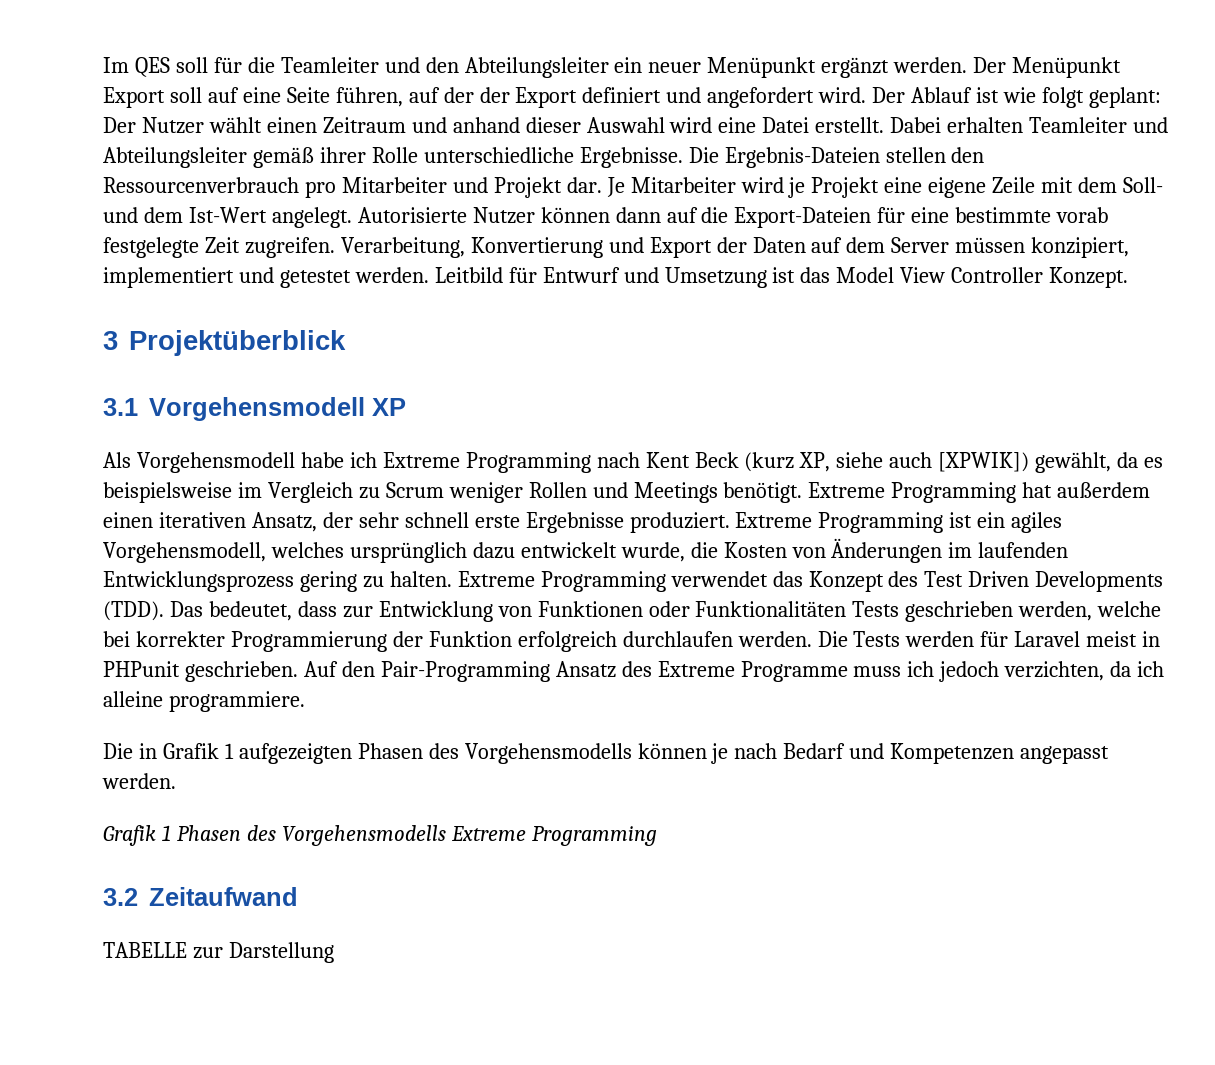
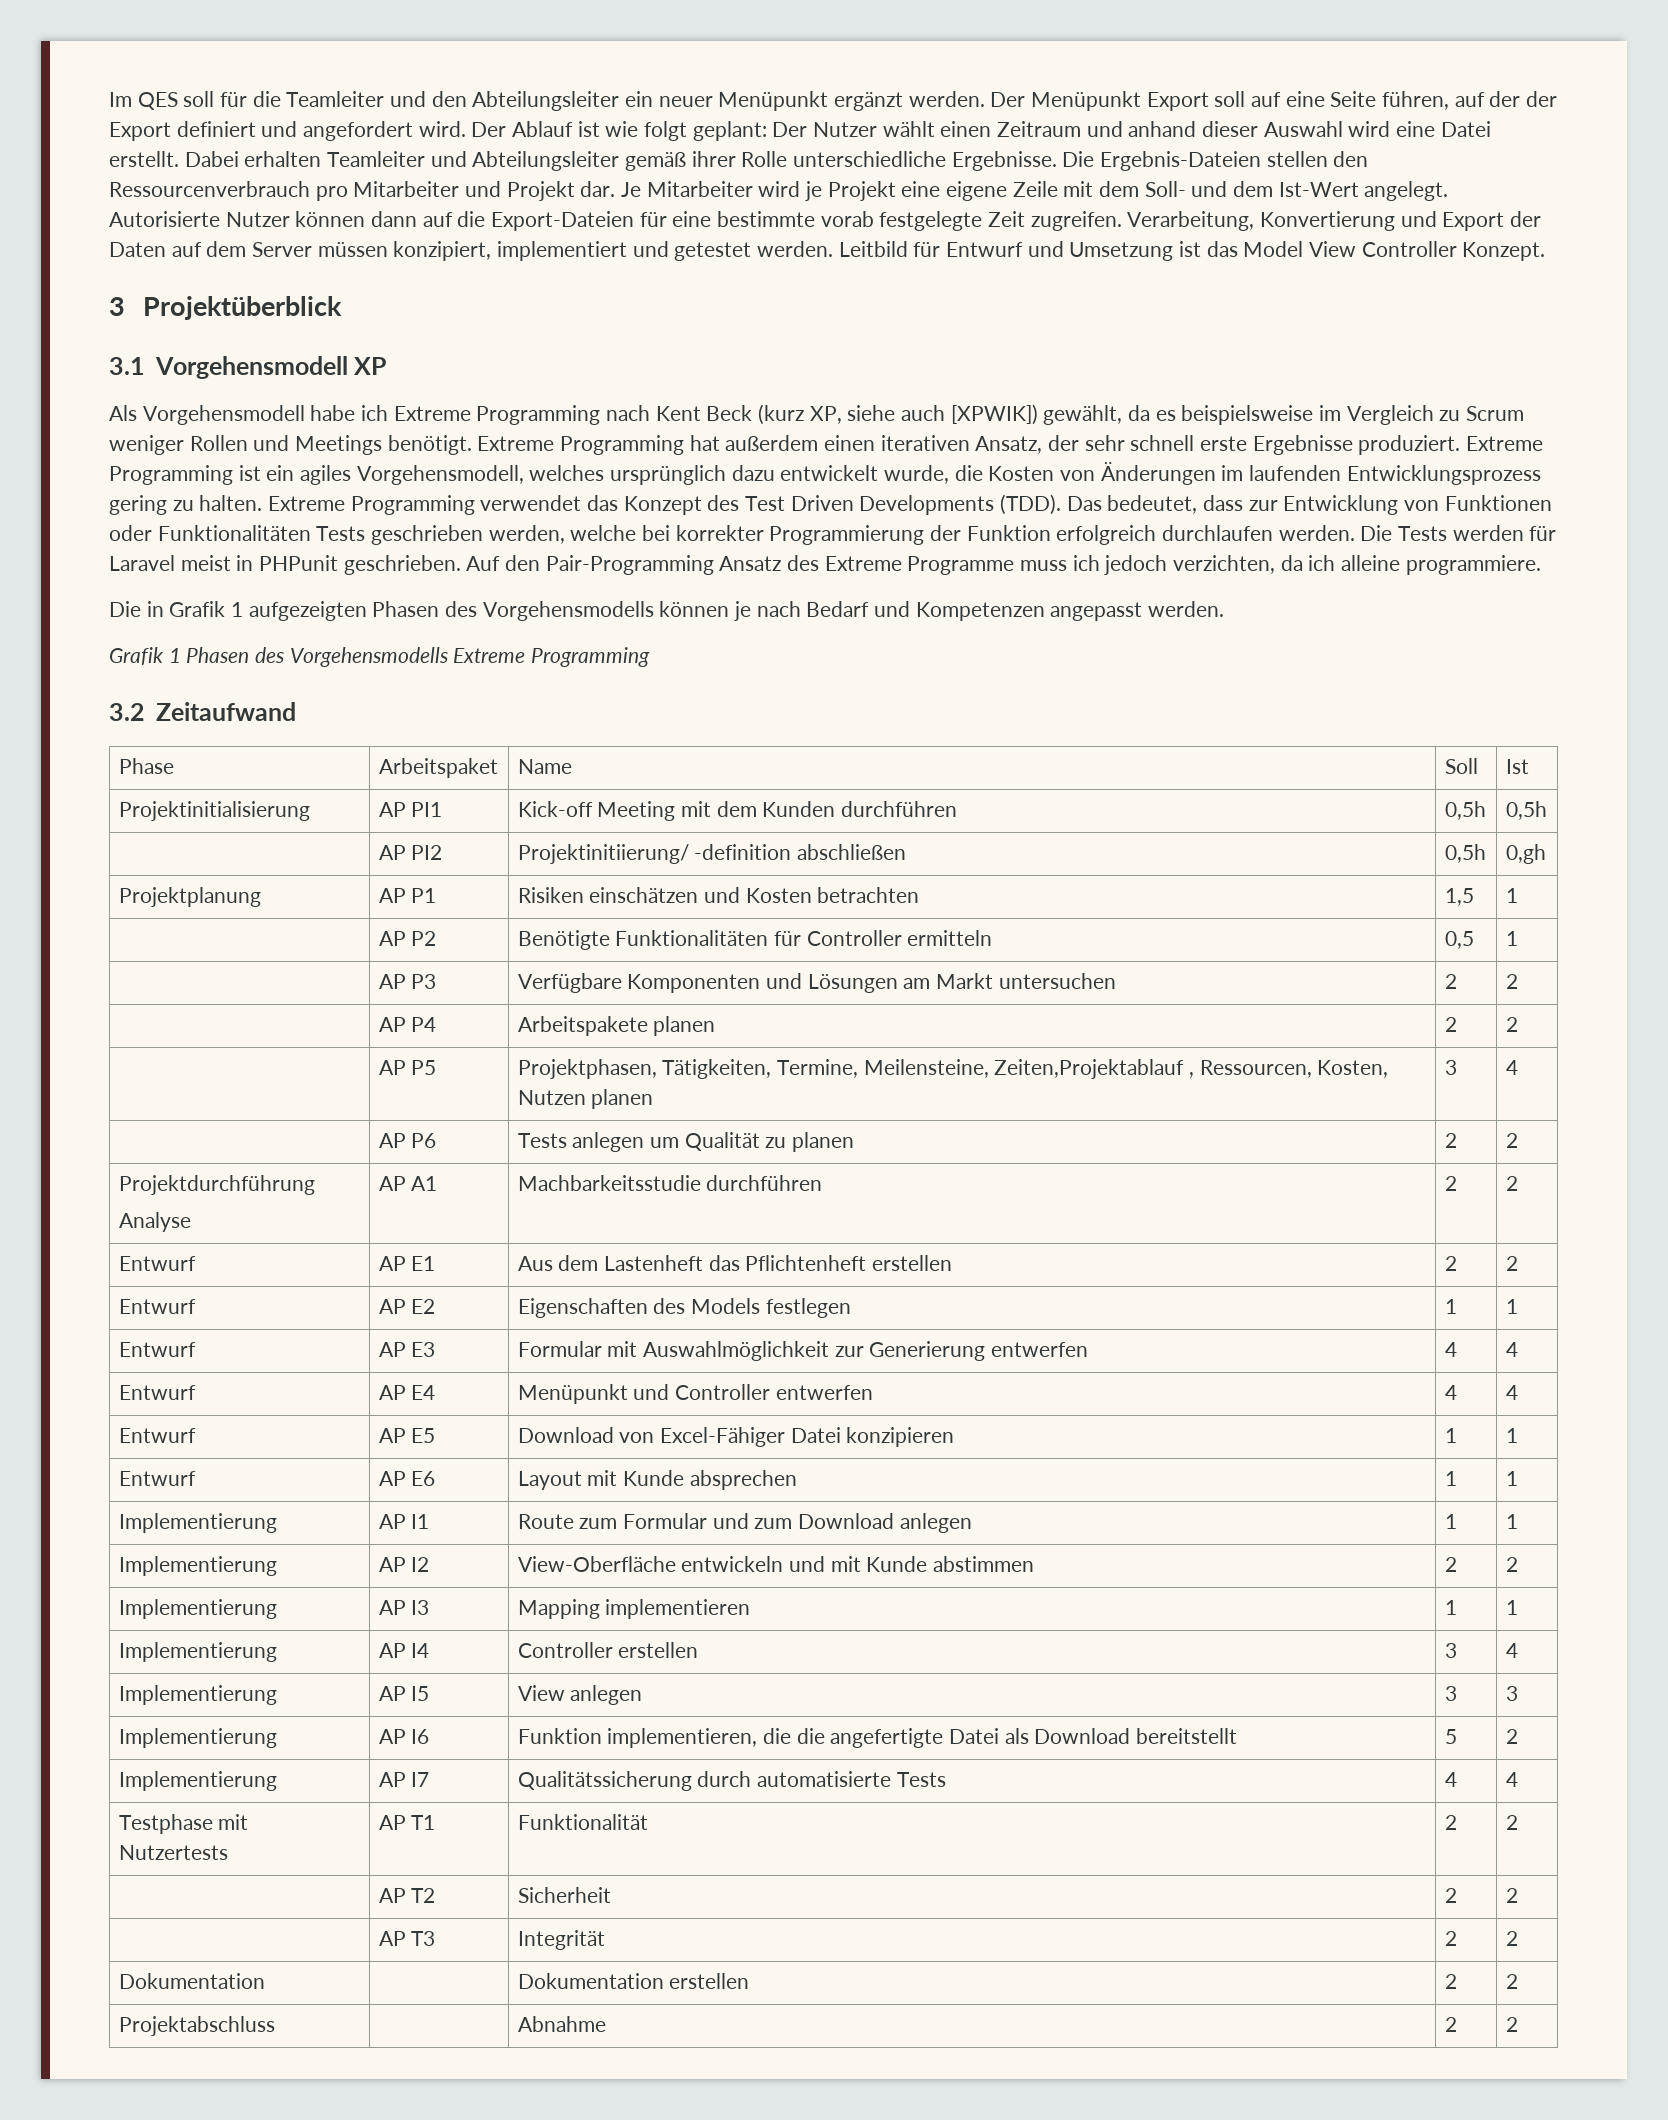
[103,942,334,963] // TABELLE zur Darstellung -> [118,758,174,774] [378,758,498,778] [517,759,572,774] [1444,758,1478,774] [1505,759,1529,774] [118,801,310,821] [378,802,443,817] [517,801,958,821] [1444,801,1486,820] [1505,801,1547,820] [378,845,443,860] [517,844,907,864] [1444,844,1486,863] [1505,844,1546,864] [118,887,261,907] [378,888,437,903] [517,887,920,903] [1444,888,1474,906] [1505,888,1518,903] [378,931,437,946] [517,930,993,950] [1444,931,1474,949] [1505,931,1518,946] [378,974,437,989] [517,973,1116,993] [1444,974,1457,989] [1505,974,1518,989] [378,1017,437,1032] [517,1016,716,1036] [1444,1017,1457,1032] [1505,1017,1518,1032] [378,1060,437,1075] [517,1059,1389,1079] [517,1089,654,1109] [1444,1060,1457,1075] [1505,1060,1518,1075] [378,1133,437,1148] [517,1132,855,1152] [1444,1133,1457,1148] [1505,1133,1518,1148] [118,1175,315,1195] [118,1212,191,1232] [378,1176,438,1191] [517,1175,823,1191] [1444,1176,1457,1191] [1505,1176,1518,1191] [118,1256,196,1271] [378,1256,436,1271] [517,1255,953,1271] [1444,1256,1457,1271] [1505,1256,1518,1271] [118,1299,196,1314] [378,1299,436,1314] [517,1298,851,1318] [1444,1299,1457,1314] [1505,1299,1518,1314] [118,1342,196,1357] [378,1342,436,1357] [517,1341,1089,1361] [1444,1342,1457,1357] [1505,1342,1518,1357] [118,1385,196,1400] [378,1385,436,1400] [517,1384,873,1404] [1444,1385,1457,1400] [1505,1385,1518,1400] [118,1428,196,1443] [378,1428,436,1443] [517,1427,955,1447] [1444,1428,1457,1443] [1505,1428,1518,1443] [118,1471,196,1486] [378,1471,436,1486] [517,1470,797,1490] [1444,1471,1457,1486] [1505,1471,1518,1486] [118,1513,277,1533] [378,1514,430,1529] [517,1513,972,1533] [1444,1514,1457,1529] [1505,1514,1518,1529] [118,1556,277,1576] [378,1557,430,1572] [517,1556,1035,1572] [1444,1557,1457,1572] [1505,1557,1518,1572] [118,1599,277,1619] [378,1600,430,1615] [517,1599,751,1619] [1444,1600,1457,1615] [1505,1600,1518,1615] [118,1642,277,1662] [378,1643,430,1658] [517,1642,699,1658] [1444,1643,1457,1658] [1505,1643,1518,1658] [118,1685,277,1705] [378,1686,430,1701] [517,1685,643,1705] [1444,1686,1457,1701] [1505,1686,1518,1701] [118,1728,277,1748] [378,1729,430,1744] [517,1728,1238,1748] [1444,1729,1457,1744] [1505,1729,1518,1744] [118,1771,277,1791] [378,1772,430,1787] [517,1771,946,1791] [1444,1772,1457,1787] [1505,1772,1518,1787] [118,1814,249,1834] [118,1845,228,1860] [378,1815,436,1830] [517,1814,648,1830] [1444,1815,1457,1830] [1505,1815,1518,1830] [378,1888,436,1903] [517,1887,611,1903] [1444,1888,1457,1903] [1505,1888,1518,1903] [378,1931,436,1946] [517,1930,605,1950] [1444,1931,1457,1946] [1505,1931,1518,1946] [118,1973,265,1989] [517,1973,750,1989] [1444,1974,1457,1989] [1505,1974,1518,1989] [118,2016,275,2036] [517,2016,606,2032] [1444,2017,1457,2032] [1505,2017,1518,2032] // Phase | Arbeitspaket | Name | Soll | Ist // Projektinitialisierung | AP PI1 | Kick-off Meeting mit dem Kunden durchführen | 0,5h | 0,5h // | AP PI2 | Projektinitiierung/ -definition abschließen | 0,5h | 0,gh // Projektplanung | AP P1 | Risiken einschätzen und Kosten betrachten | 1,5 | 1 // | AP P2 | Benötigte Funktionalitäten für Controller ermitteln | 0,5 | 1 // | AP P3 | Verfügbare Komponenten und Lösungen am Markt untersuchen | 2 | 2 // | AP P4 | Arbeitspakete planen | 2 | 2 // | AP P5 | Projektphasen, Tätigkeiten, Termine, Meilensteine, Zeiten,Projektablauf , Ressourcen, Kosten, Nutzen planen | 3 | 4 // | AP P6 | Tests anlegen um Qualität zu planen | 2 | 2 // Projektdurchführung // Analyse | AP A1 | Machbarkeitsstudie durchführen | 2 | 2 // Entwurf | AP E1 | Aus dem Lastenheft das Pflichtenheft erstellen | 2 | 2 // Entwurf | AP E2 | Eigenschaften des Models festlegen | 1 | 1 // Entwurf | AP E3 | Formular mit Auswahlmöglichkeit zur Generierung entwerfen | 4 | 4 // Entwurf | AP E4 | Menüpunkt und Controller entwerfen | 4 | 4 // Entwurf | AP E5 | Download von Excel-Fähiger Datei konzipieren | 1 | 1 // Entwurf | AP E6 | Layout mit Kunde absprechen | 1 | 1 // Implementierung | AP I1 | Route zum Formular und zum Download anlegen | 1 | 1 // Implementierung | AP I2 | View-Oberfläche entwickeln und mit Kunde abstimmen | 2 | 2 // Implementierung | AP I3 | Mapping implementieren | 1 | 1 // Implementierung | AP I4 | Controller erstellen | 3 | 4 // Implementierung | AP I5 | View anlegen | 3 | 3 // Implementierung | AP I6 | Funktion implementieren, die die angefertigte Datei als Download bereitstellt | 5 | 2 // Implementierung | AP I7 | Qualitätssicherung durch automatisierte Tests | 4 | 4 // Testphase mit Nutzertests | AP T1 | Funktionalität | 2 | 2 // | AP T2 | Sicherheit | 2 | 2 // | AP T3 | Integrität | 2 | 2 // Dokumentation | | Dokumentation erstellen | 2 | 2 // Projektabschluss | | Abnahme | 2 | 2

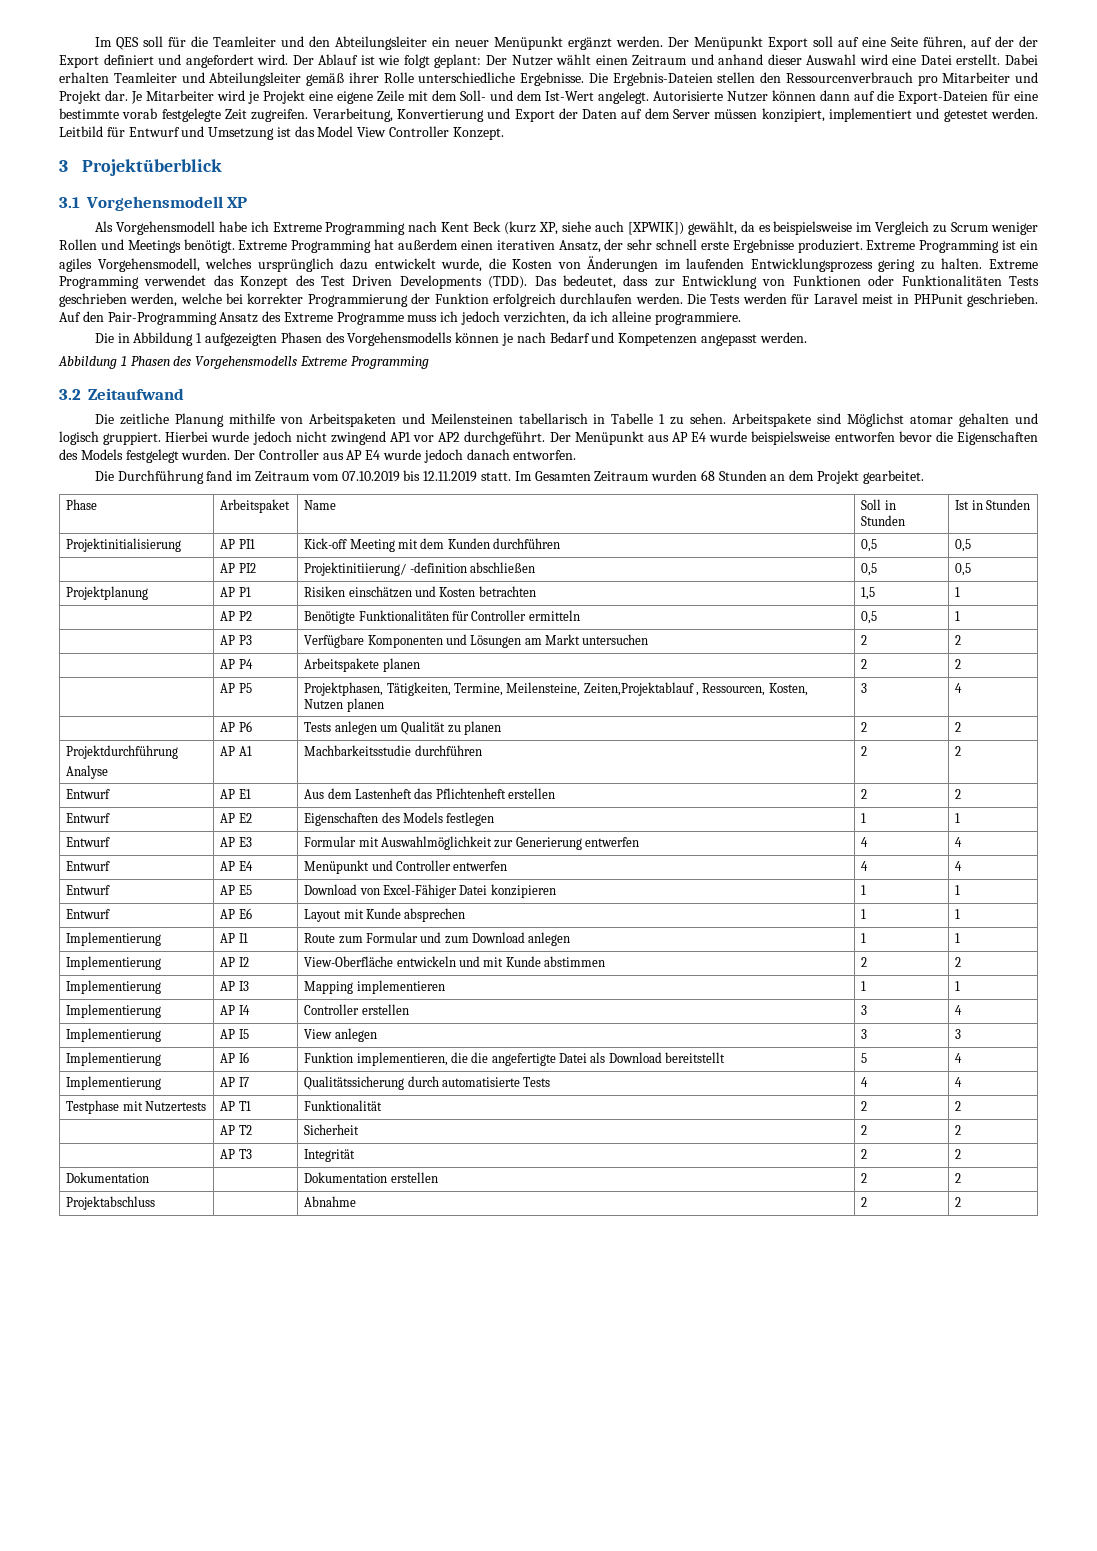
[169,601,226,617] Grafik -> [133,332,194,346] Abbildung
[109,647,164,665] Grafik -> [58,356,117,369] Abbildung
(296, 711) none -> [94,413,1038,427] [59,431,1038,445] [59,449,577,463] [94,470,924,484] // Die zeitliche Planung mithilfe von Arbeitspaketen und Meilensteinen tabellarisch in Tabelle 1 zu sehen. Arbeitspakete sind Möglichst atomar gehalten und logisch gruppiert. Hierbei wurde jedoch nicht zwingend AP1 vor AP2 durchgeführt. Der Menüpunkt aus AP E4 wurde beispielsweise entworfen bevor die Eigenschaften des Models festgelegt wurden. Der Controller aus AP E4 wurde jedoch danach entworfen. // Die Durchführung fand im Zeitraum vom 07.10.2019 bis 12.11.2019 statt. Im Gesamten Zeitraum wurden 68 Stunden an dem Projekt gearbeitet.
(1478, 766) none -> [884,500,896,510] [861,515,906,526] in Stunden
(1529, 766) none -> [971,499,1030,510] in Stunden
[1444,801,1486,820] [1505,801,1547,820] 0,5h | 0,5h -> [861,539,878,552] [955,539,972,552] 0,5 | 0,5
[1444,844,1486,863] [1505,844,1546,864] 0,5h | 0,gh -> [861,563,878,576] [955,563,972,576] 0,5 | 0,5
[1505,1729,1518,1744] 2 -> [955,1053,963,1063] 4

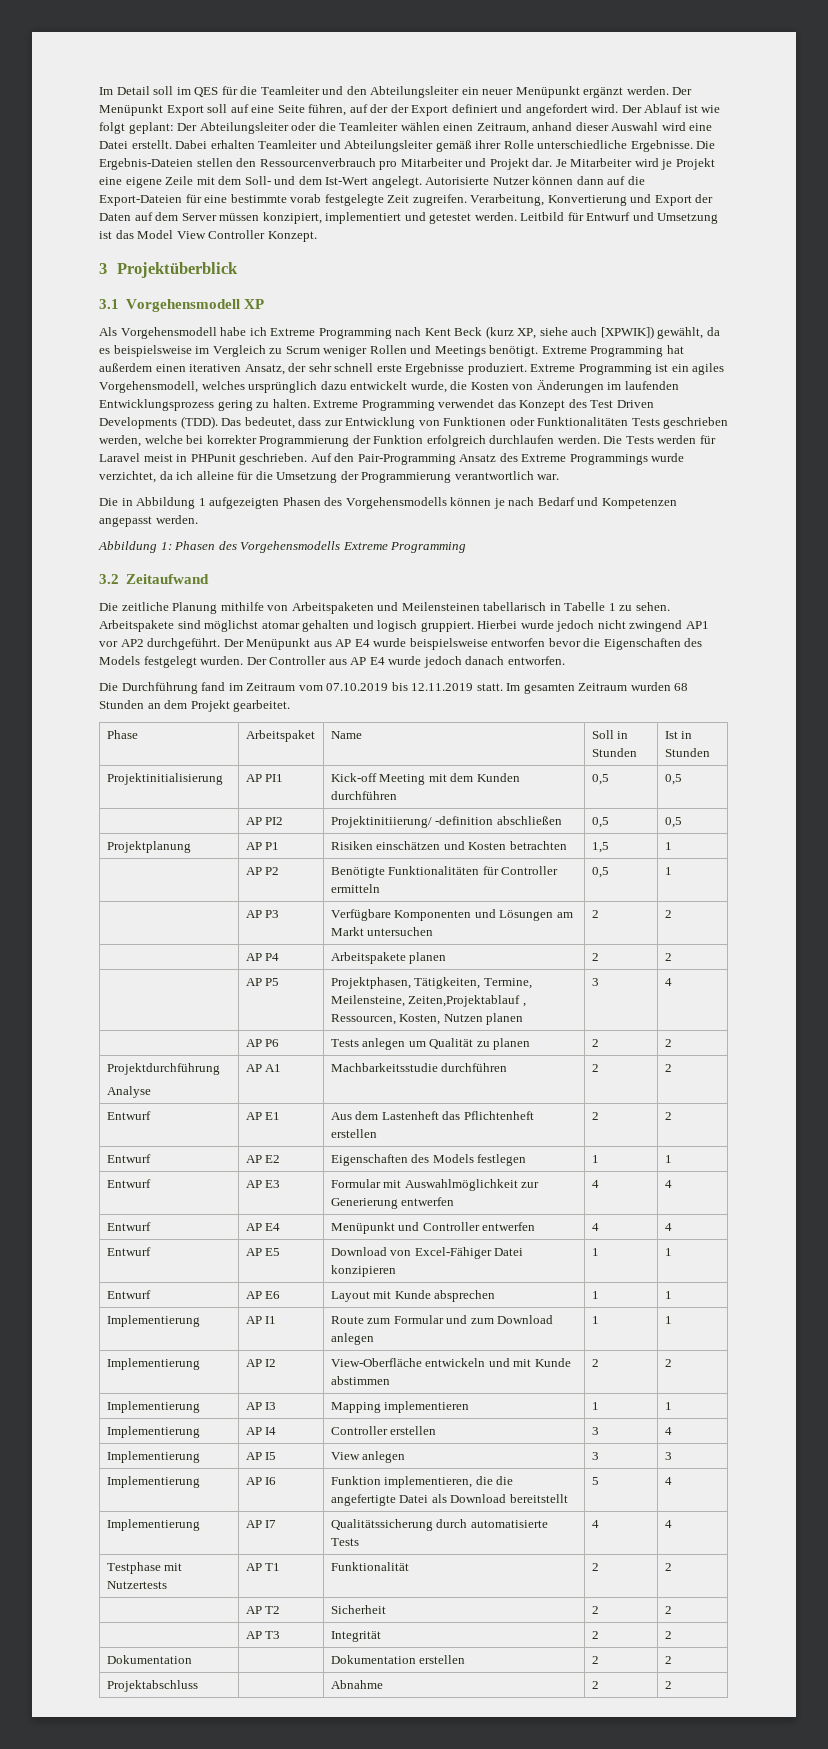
[94,36,163,50] Im QES soll -> [99,86,219,97] Im Detail soll im QES
[511,54,714,66] Nutzer wählt einen Zeitraum und -> [199,122,529,134] Abteilungsleiter oder die Teamleiter wählen einen Zeitraum,
[336,311,741,325] Programme muss ich jedoch verzichten, da ich alleine programmiere. -> [569,453,685,465] [99,471,560,483] Programmings wurde verzichtet, da ich alleine für die Umsetzung der Programmierung verantwortlich war.
[120,356,127,366] 1 -> [160,542,172,550] 1:
[847,413,905,427] Möglichst -> [204,620,259,632] möglichst
[534,471,591,481] Gesamten -> [523,683,575,694] gesamten

